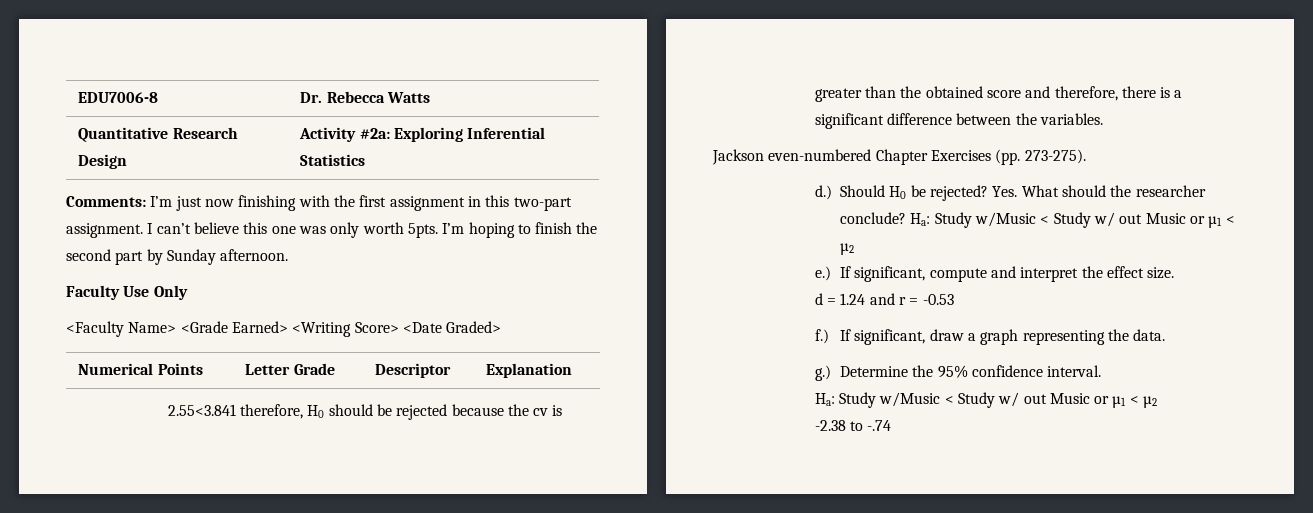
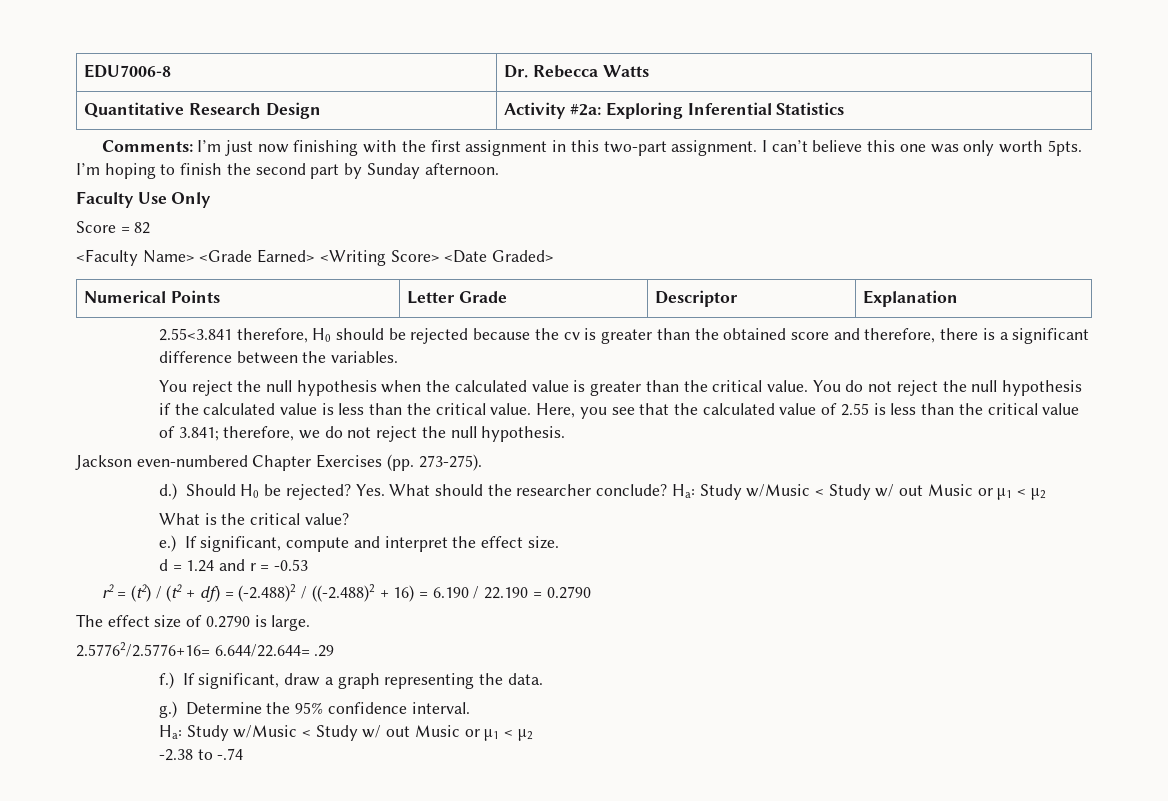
(188, 292) none -> [76,221,151,234] // Score = 82
(1103, 119) none -> [158,380,1083,396] [158,403,1080,419] [158,426,566,442] // You reject the null hypothesis when the calculated value is greater than the critical value. You do not reject the null hypothesis if the calculated value is less than the critical value. Here, you see that the calculated value of 2.55 is less than the critical value of 3.841; therefore, we do not reject the null hypothesis.
(854, 249) none -> [158,513,349,525] // What is the critical value?
(954, 299) none -> [101,584,591,602] [76,614,311,631] [76,642,335,657] // r2 = (t2) / (t2 + df) = (-2.488)2 / ((-2.488)2 + 16) = 6.190 / 22.190 = 0.2790 // The effect size of 0.2790 is large. // 2.57762/2.5776+16= 6.644/22.644= .29

